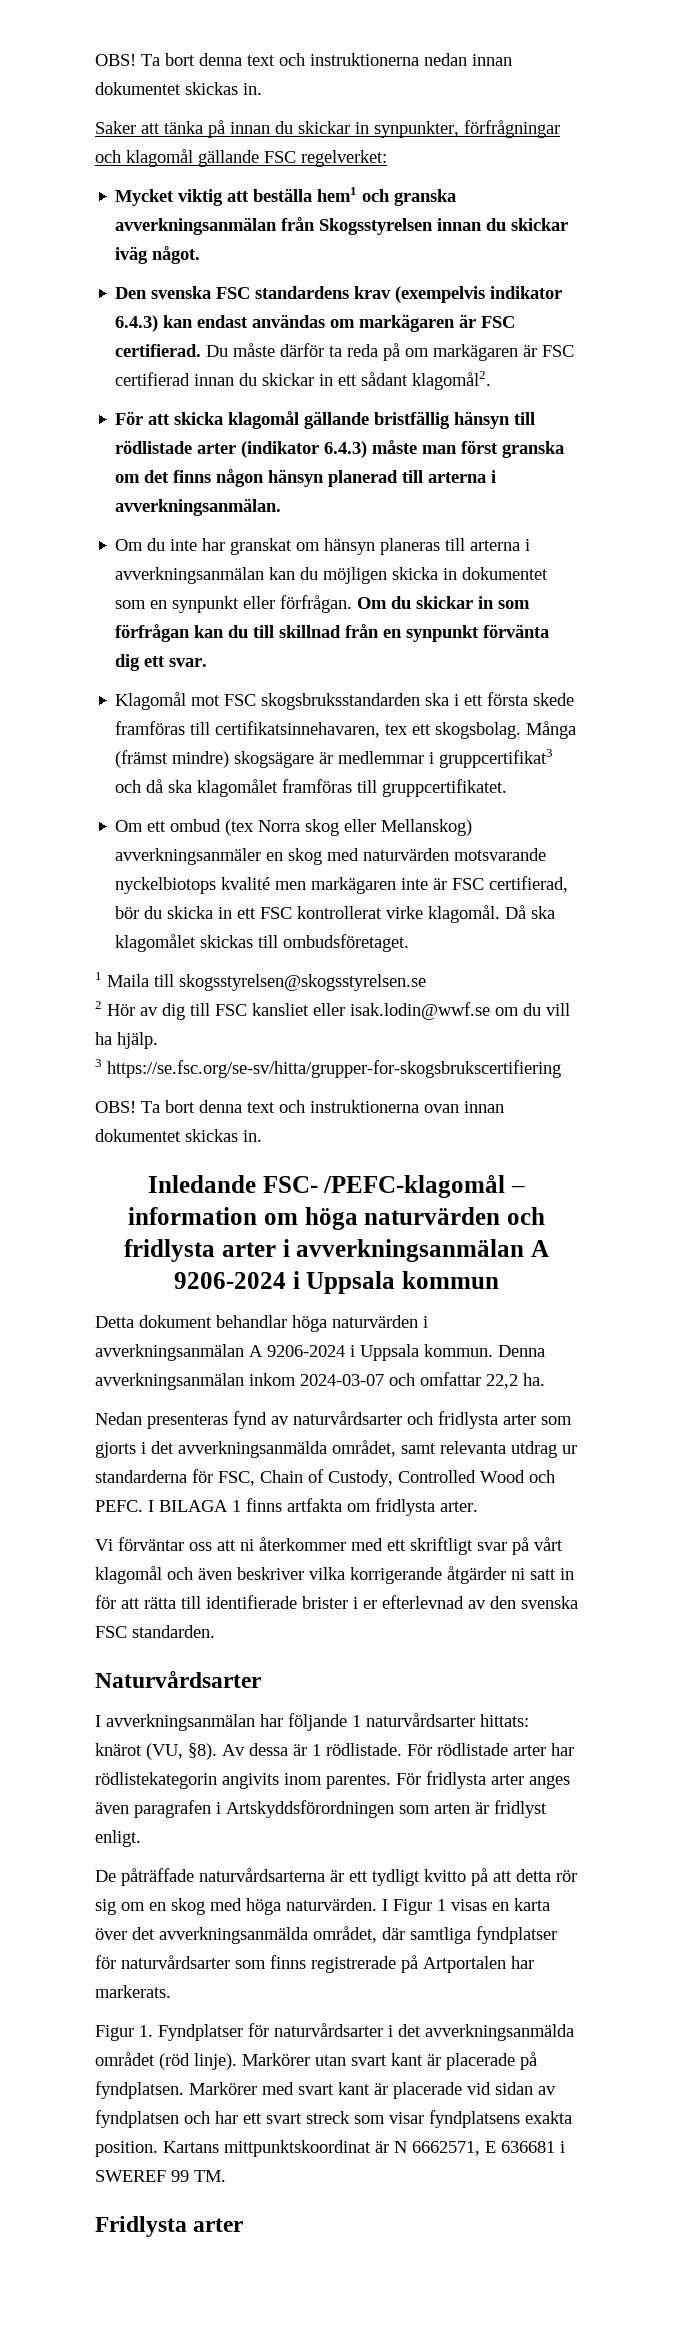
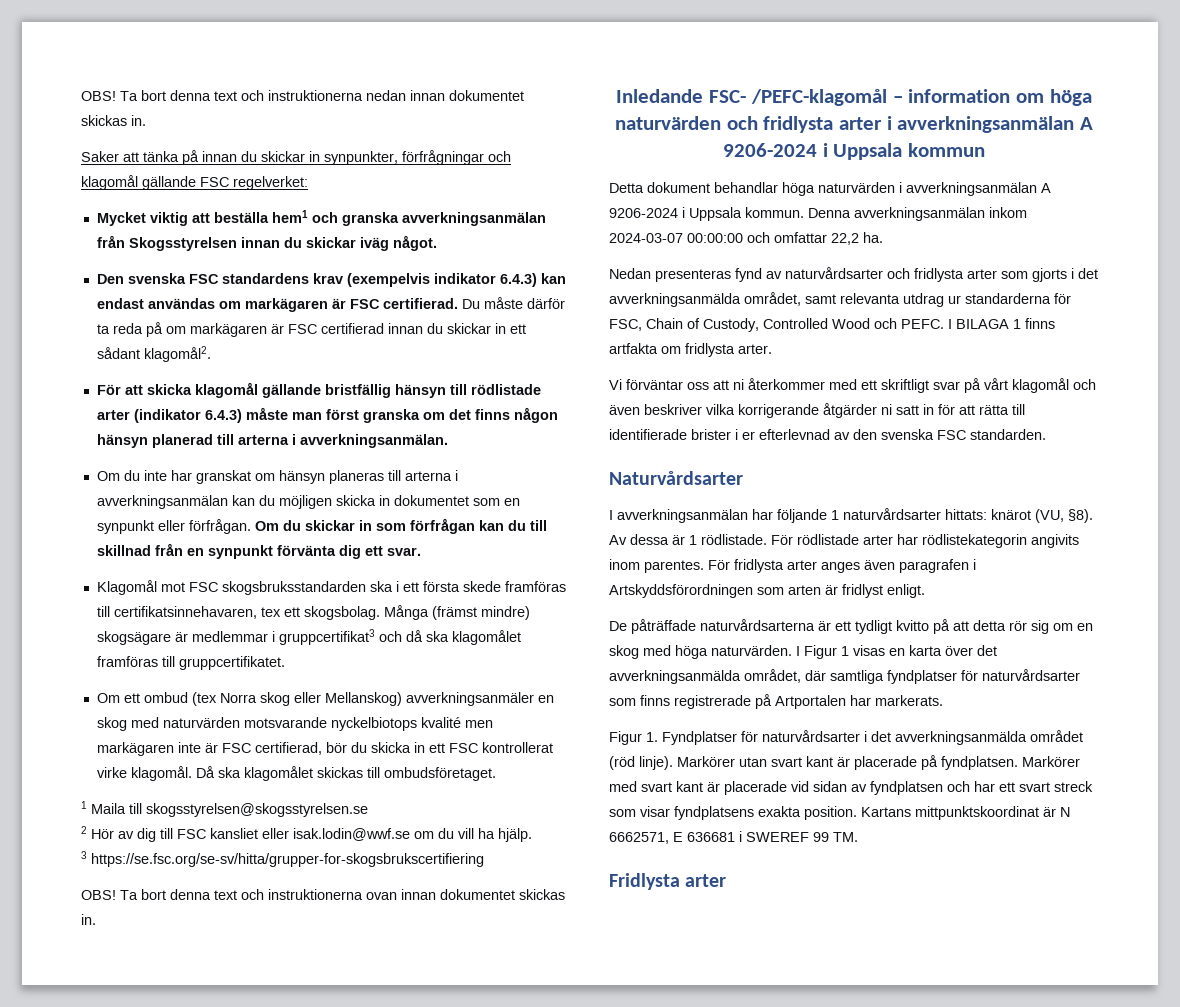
(384, 1380) none -> [687,233,743,243] 00:00:00

